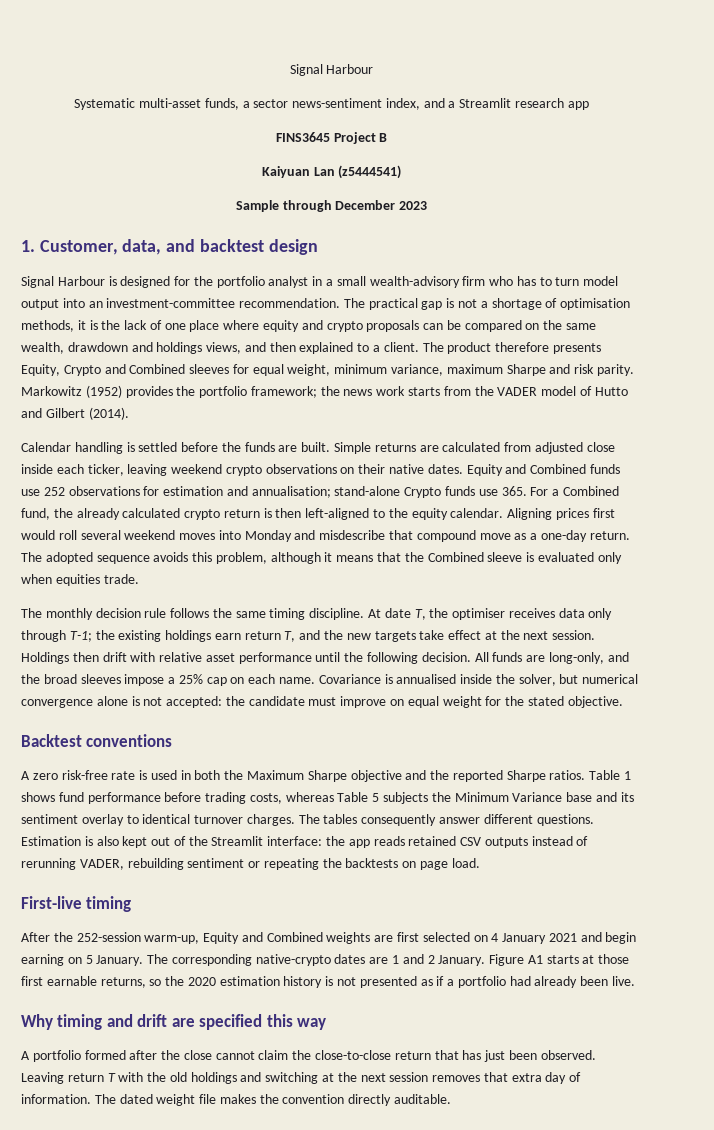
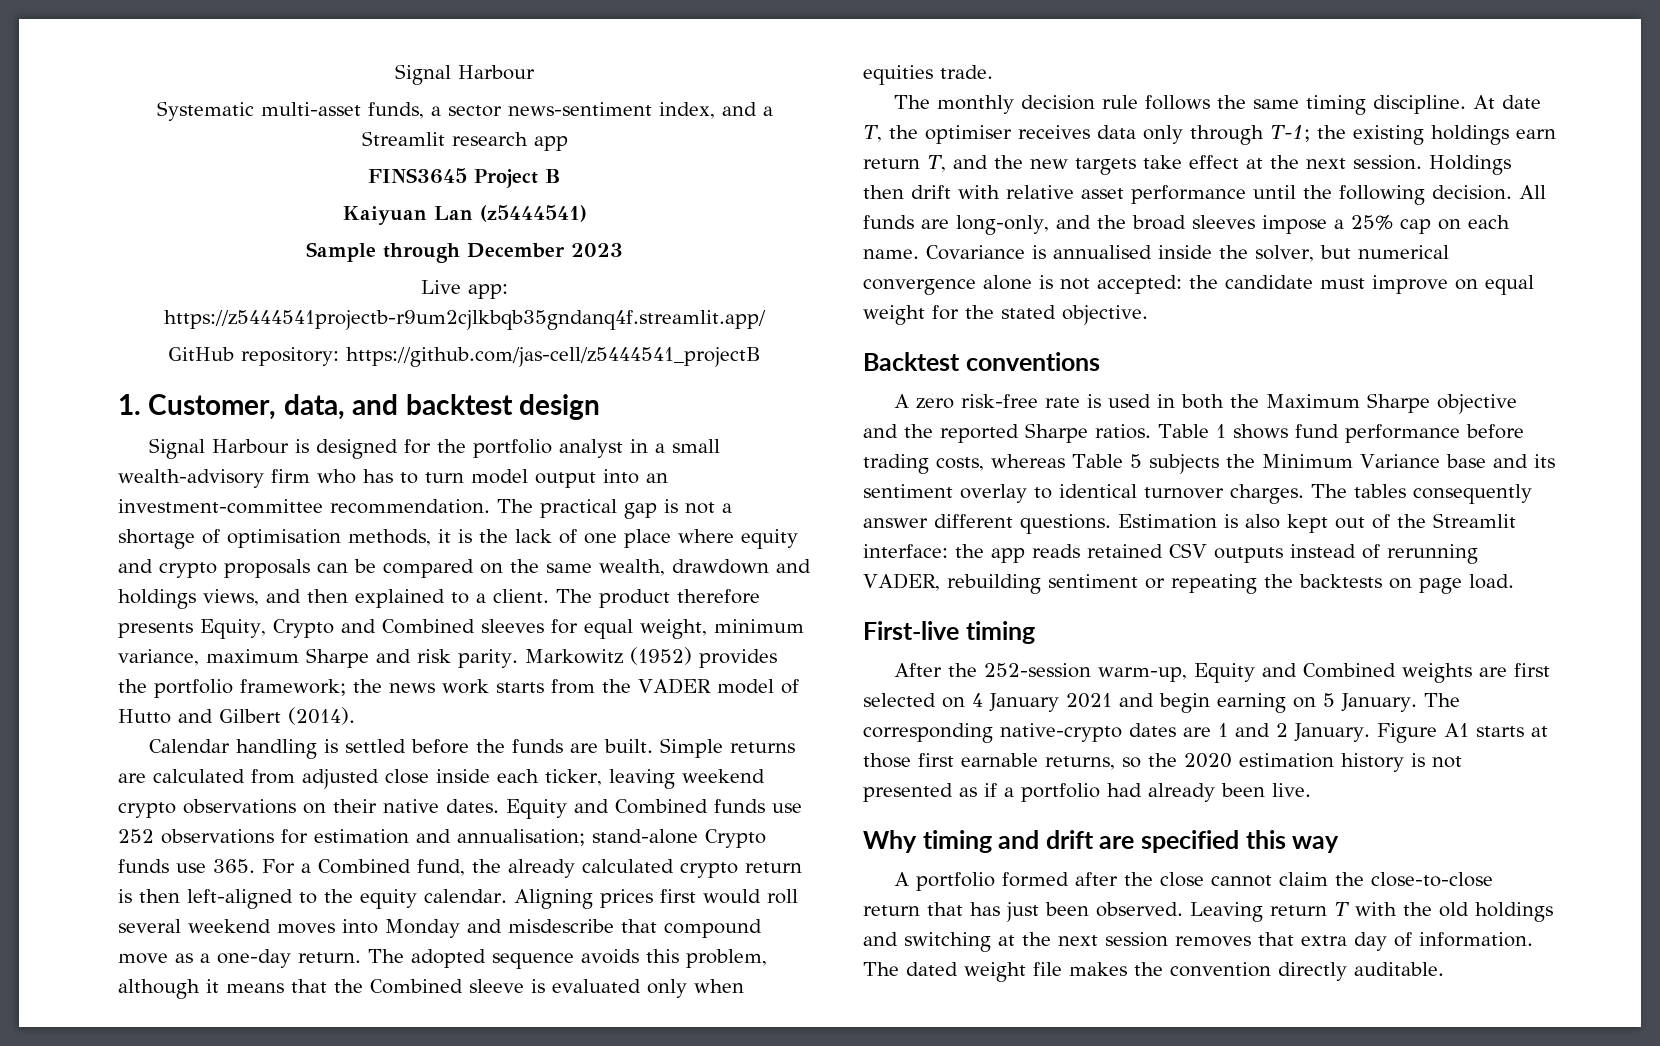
(428, 205) none -> [421,280,508,299] [164,310,766,330] [168,347,761,367] // Live app: https://z5444541projectb-r9um2cjlkbqb35gndanq4f.streamlit.app/ // GitHub repository: https://github.com/jas-cell/z5444541_projectB

